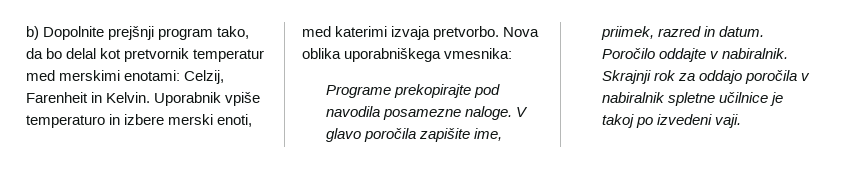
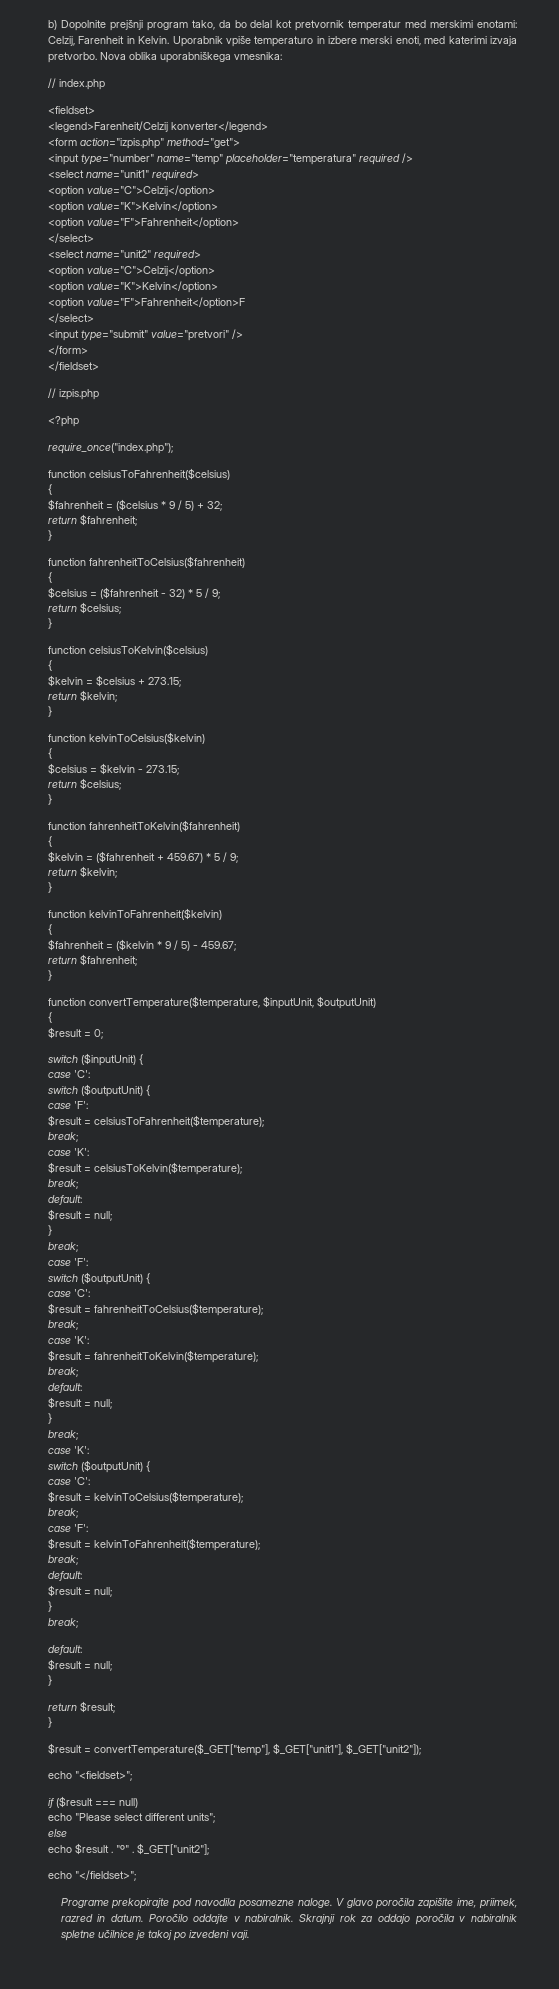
(513, 53) none -> [48,78,105,90] [48,106,95,114] [48,121,268,132] [48,138,240,149] [48,153,413,165] [48,170,199,181] [48,185,215,197] [48,201,218,213] [48,217,239,229] [48,233,94,243] [48,250,201,261] [48,265,215,277] [48,281,218,293] [48,297,245,309] [48,313,94,323] [48,329,243,341] [48,345,88,355] [48,361,99,371] [48,388,99,400] [48,416,79,427] [48,443,173,454] [48,468,230,480] [48,484,52,495] [48,499,222,511] [48,514,137,526] [48,530,52,541] [48,556,245,568] [48,572,52,583] [48,587,220,599] [48,602,121,614] [48,618,52,629] [48,644,208,656] [48,660,52,671] [48,675,181,687] [48,690,117,702] [48,706,52,717] [48,732,205,744] [48,748,52,759] [48,763,179,775] [48,778,121,790] [48,794,52,805] [48,820,240,832] [48,836,52,847] [48,851,238,863] [48,866,117,878] [48,882,52,893] [48,908,222,920] [48,924,52,935] [48,939,236,951] [48,954,137,966] [48,970,52,981] [48,996,376,1009] [48,1012,52,1023] [48,1027,103,1039] [48,1053,143,1066] [48,1070,90,1078] [48,1084,150,1097] [48,1101,88,1109] [48,1115,264,1128] [48,1132,78,1142] [48,1148,89,1156] [48,1162,242,1175] [48,1179,78,1189] [48,1195,82,1205] [48,1209,112,1221] [48,1225,52,1236] [48,1242,78,1252] [48,1258,88,1266] [48,1272,150,1285] [48,1289,90,1297] [48,1303,263,1316] [48,1320,78,1330] [48,1336,89,1344] [48,1350,258,1363] [48,1367,78,1377] [48,1383,82,1393] [48,1397,112,1409] [48,1413,52,1424] [48,1430,78,1440] [48,1446,89,1454] [48,1460,150,1473] [48,1477,90,1485] [48,1491,243,1504] [48,1508,78,1518] [48,1524,88,1532] [48,1538,260,1551] [48,1555,78,1565] [48,1571,82,1581] [48,1585,112,1597] [48,1601,52,1612] [48,1618,78,1628] [48,1645,82,1655] [48,1659,112,1671] [48,1675,52,1686] [48,1701,115,1713] [48,1717,52,1728] [48,1743,421,1756] [48,1771,132,1781] [48,1796,138,1808] [48,1813,215,1823] [48,1829,67,1837] [48,1843,209,1855] [48,1870,136,1881] // // index.php // <fieldset> // <legend>Farenheit/Celzij konverter</legend> // <form action="izpis.php" method="get"> // <input type="number" name="temp" placeholder="temperatura" required /> // <select name="unit1" required> // <option value="C">Celzij</option> // <option value="K">Kelvin</option> // <option value="F">Fahrenheit</option> // </select> // <select name="unit2" required> // <option value="C">Celzij</option> // <option value="K">Kelvin</option> // <option value="F">Fahrenheit</option>F // </select> // <input type="submit" value="pretvori" /> // </form> // </fieldset> // // izpis.php // <?php // require_once("index.php"); // function celsiusToFahrenheit($celsius) // { // $fahrenheit = ($celsius * 9 / 5) + 32; // return $fahrenheit; // } // function fahrenheitToCelsius($fahrenheit) // { // $celsius = ($fahrenheit - 32) * 5 / 9; // return $celsius; // } // function celsiusToKelvin($celsius) // { // $kelvin = $celsius + 273.15; // return $kelvin; // } // function kelvinToCelsius($kelvin) // { // $celsius = $kelvin - 273.15; // return $celsius; // } // function fahrenheitToKelvin($fahrenheit) // { // $kelvin = ($fahrenheit + 459.67) * 5 / 9; // return $kelvin; // } // function kelvinToFahrenheit($kelvin) // { // $fahrenheit = ($kelvin * 9 / 5) - 459.67; // return $fahrenheit; // } // function convertTemperature($temperature, $inputUnit, $outputUnit) // { // $result = 0; // switch ($inputUnit) { // case 'C': // switch ($outputUnit) { // case 'F': // $result = celsiusToFahrenheit($temperature); // break; // case 'K': // $result = celsiusToKelvin($temperature); // break; // default: // $result = null; // } // break; // case 'F': // switch ($outputUnit) { // case 'C': // $result = fahrenheitToCelsius($temperature); // break; // case 'K': // $result = fahrenheitToKelvin($temperature); // break; // default: // $result = null; // } // break; // case 'K': // switch ($outputUnit) { // case 'C': // $result = kelvinToCelsius($temperature); // break; // case 'F': // $result = kelvinToFahrenheit($temperature); // break; // default: // $result = null; // } // break; // default: // $result = null; // } // return $result; // } // $result = convertTemperature($_GET["temp"], $_GET["unit1"], $_GET["unit2"]); // echo "<fieldset>"; // if ($result === null) // echo "Please select different units"; // else // echo $result . "º" . $_GET["unit2"]; // echo "</fieldset>";

